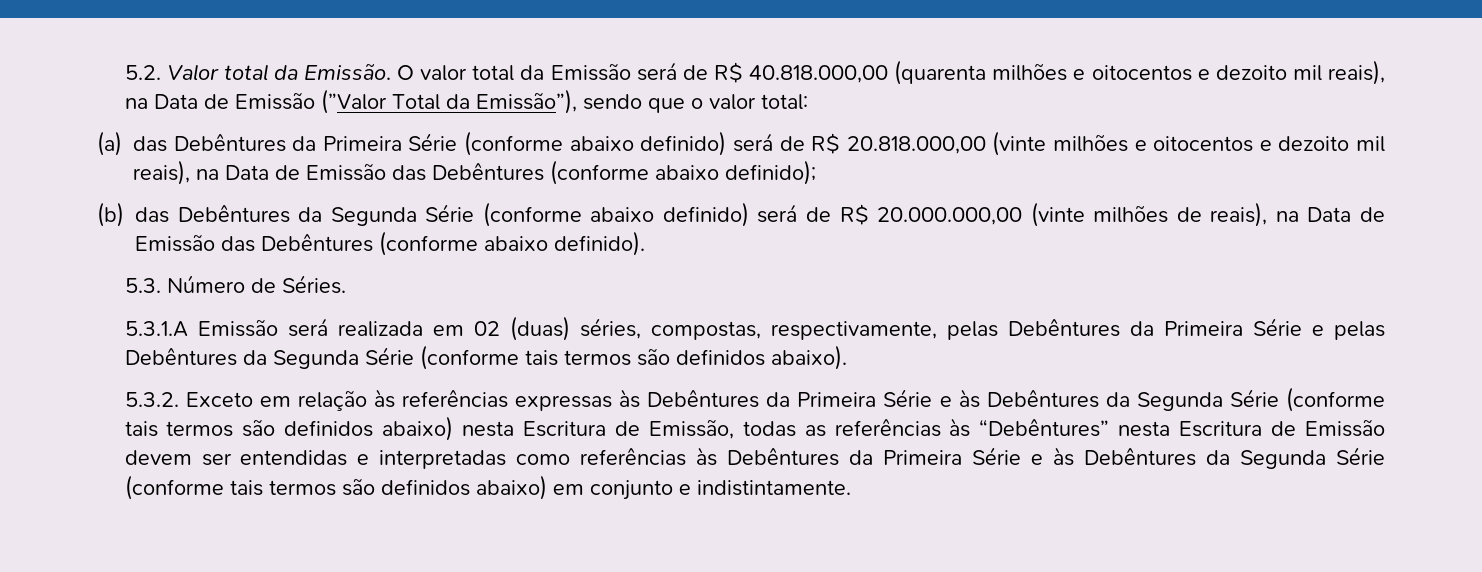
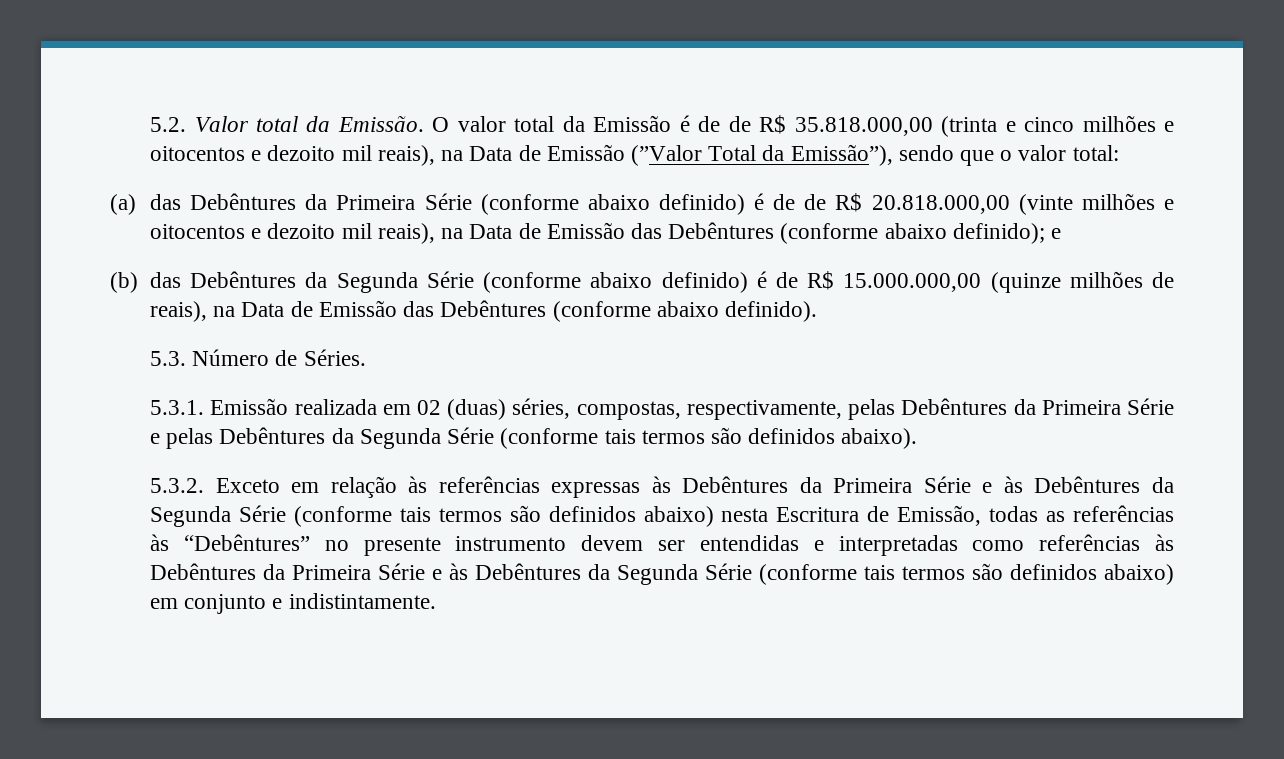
[636,60,987,85] será de R$ 40.818.000,00 (quarenta -> [679,115,1075,137] é de de R$ 35.818.000,00 (trinta e cinco
[732,133,773,152] será -> [754,193,796,210] é de
(816, 172) none -> [1051,228,1062,239] e
[757,202,1085,227] será de R$ 20.000.000,00 (vinte -> [756,271,1061,293] é de R$ 15.000.000,00 (quinze
[124,318,328,337] 5.3.1.A Emissão será -> [150,398,289,415] 5.3.1. Emissão
[1118,419,1386,437] nesta Escritura de Emissão -> [324,536,567,556] no presente instrumento

